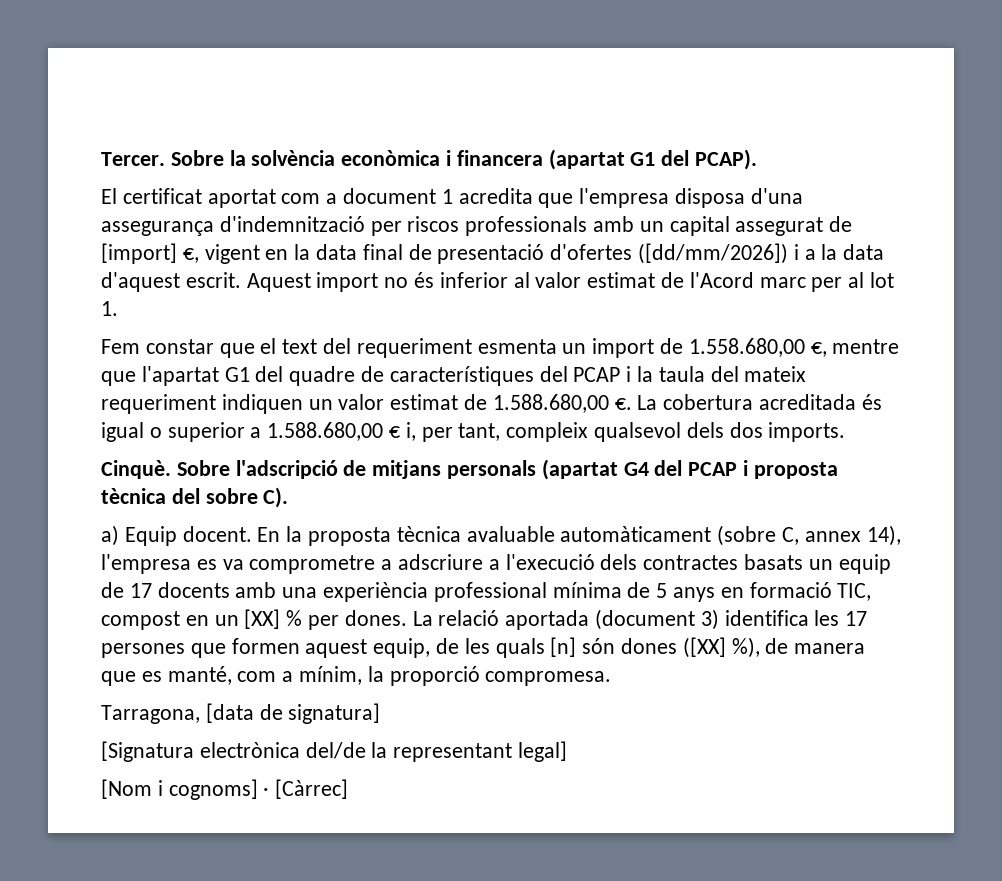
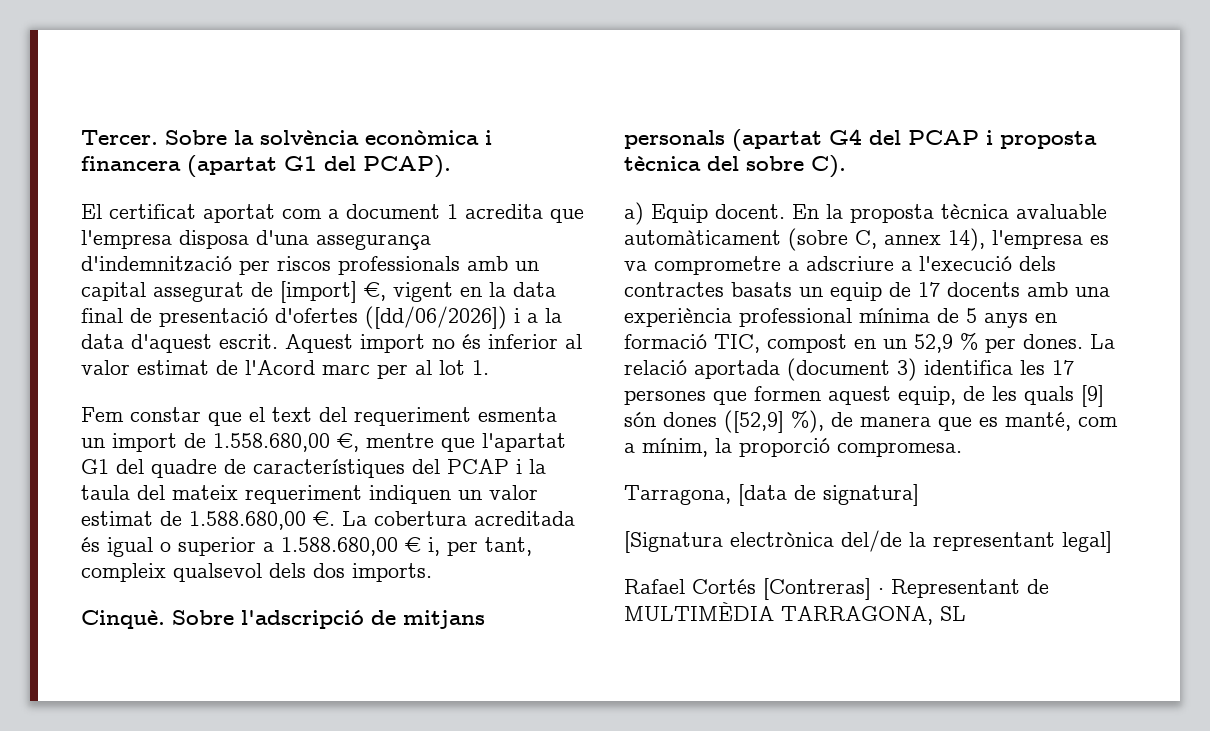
[638,243,789,264] ([dd/mm/2026]) -> [365,306,507,329] ([dd/06/2026])
[244,609,281,629] [XX] -> [914,334,953,353] 52,9
[550,637,577,657] [n] -> [1081,385,1104,407] [9]
[682,637,726,658] ([XX] -> [724,410,784,433] ([52,9]
[101,779,349,800] [Nom i cognoms] · [Càrrec] -> [624,578,1049,600] [624,602,966,625] Rafael Cortés [Contreras] · Representant de MULTIMÈDIA TARRAGONA, SL

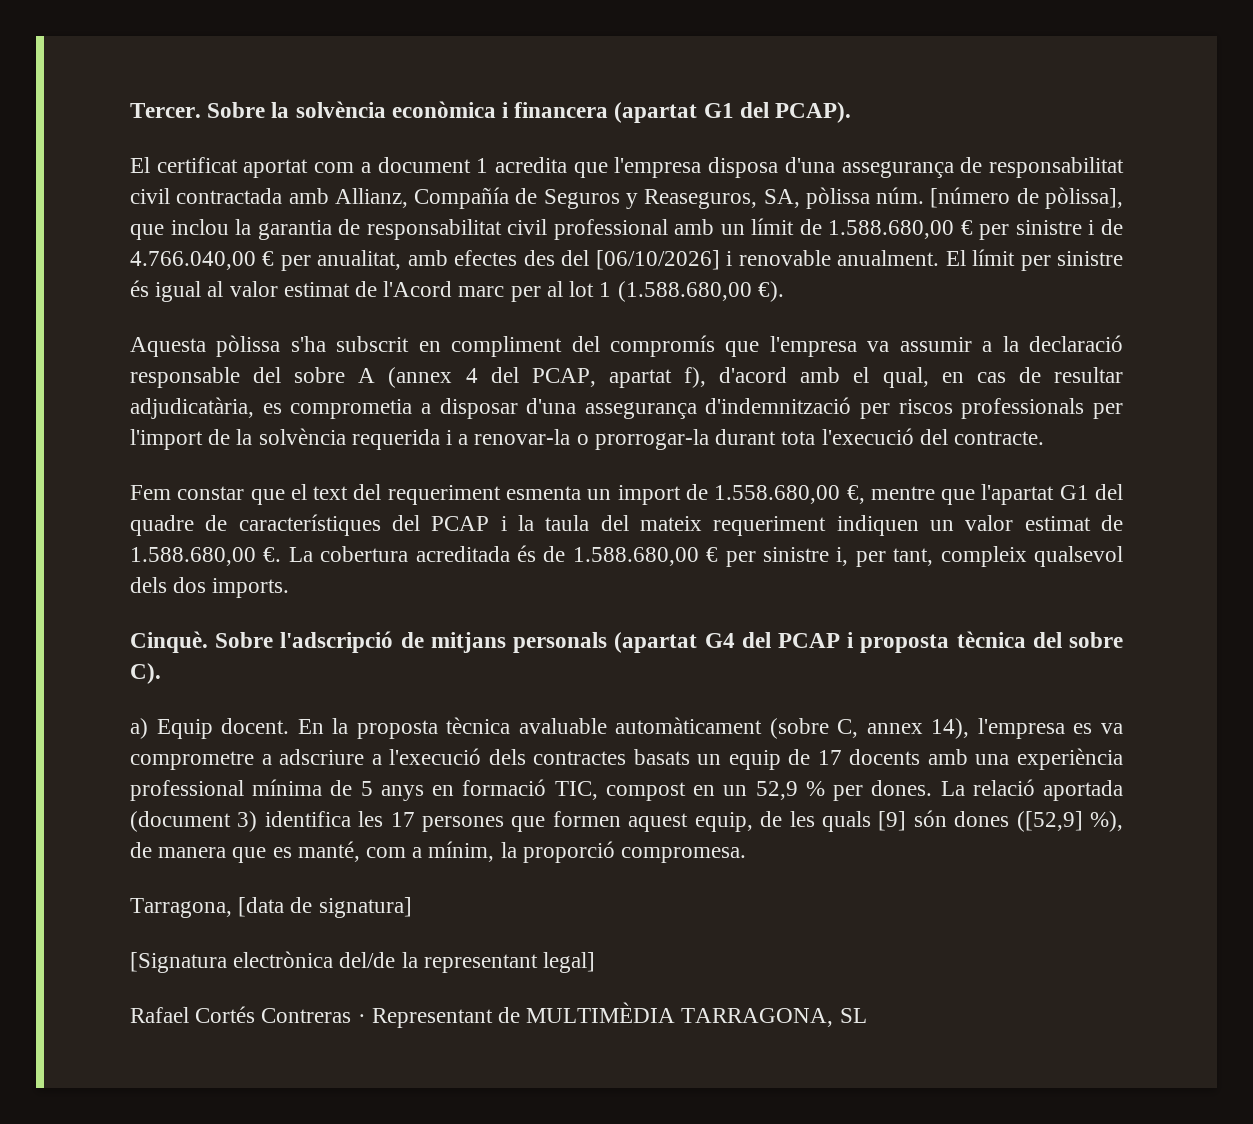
[81,256,539,275] [81,281,556,303] [81,306,562,329] [81,334,558,353] d'indemnització per riscos professionals amb un capital assegurat de [import] €, vigent en la data final de presentació d'ofertes ([dd/06/2026]) i a la data d'aquest escrit. Aquest import no és inferior -> [960,157,1124,178] [130,187,1124,209] [130,218,1123,240] [130,249,1123,271] [130,280,202,302] de responsabilitat civil contractada amb Allianz, Compañía de Seguros y Reaseguros, SA, pòlissa núm. [número de pòlissa], que inclou la garantia de responsabilitat civil professional amb un límit de 1.588.680,00 € per sinistre i de 4.766.040,00 € per anualitat, amb efectes des del [06/10/2026] i renovable anualment. El límit per sinistre és igual
[472,360,489,375] 1. -> [599,281,784,302] [130,335,1123,357] [130,367,1123,388] [130,397,1123,419] [130,428,1044,450] 1 (1.588.680,00 €). // Aquesta pòlissa s'ha subscrit en compliment del compromís que l'empresa va assumir a la declaració responsable del sobre A (annex 4 del PCAP, apartat f), d'acord amb el qual, en cas de resultar adjudicatària, es comprometia a disposar d'una assegurança d'indemnització per riscos professionals per l'import de la solvència requerida i a renovar-la o prorrogar-la durant tota l'execució del contracte.
[107,537,421,557] igual o superior a 1.588.680,00 € -> [543,546,829,567] de 1.588.680,00 € per sinistre
[763,578,871,600] [Contreras] -> [261,1008,352,1023] Contreras

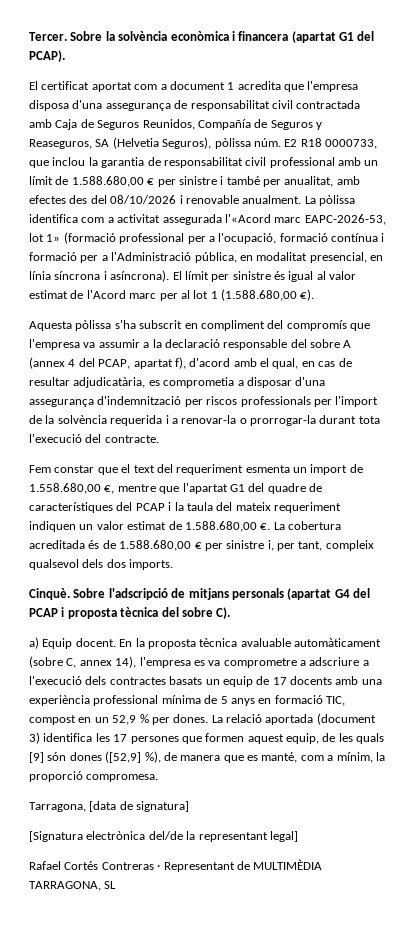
[334,188,408,208] Allianz, -> [55,119,195,130] Caja de Seguros Reunidos,
[763,187,1124,209] SA, pòlissa núm. [número de pòlissa], -> [95,137,377,149] SA (Helvetia Seguros), pòlissa núm. E2 R18 0000733,
[1100,219,1123,235] [130,251,275,270] de 4.766.040,00 € -> [226,176,260,185] també
[595,250,720,270] [06/10/2026] -> [110,195,177,204] 08/10/2026
(940, 258) none -> [304,195,355,206] [29,214,386,225] [29,232,385,244] [29,252,383,263] [29,270,170,282] La pòlissa identifica com a activitat assegurada l'«Acord marc EAPC-2026-53, lot 1» (formació professional per a l'ocupació, formació contínua i formació per a l'Administració pública, en modalitat presencial, en línia síncrona i asíncrona).

